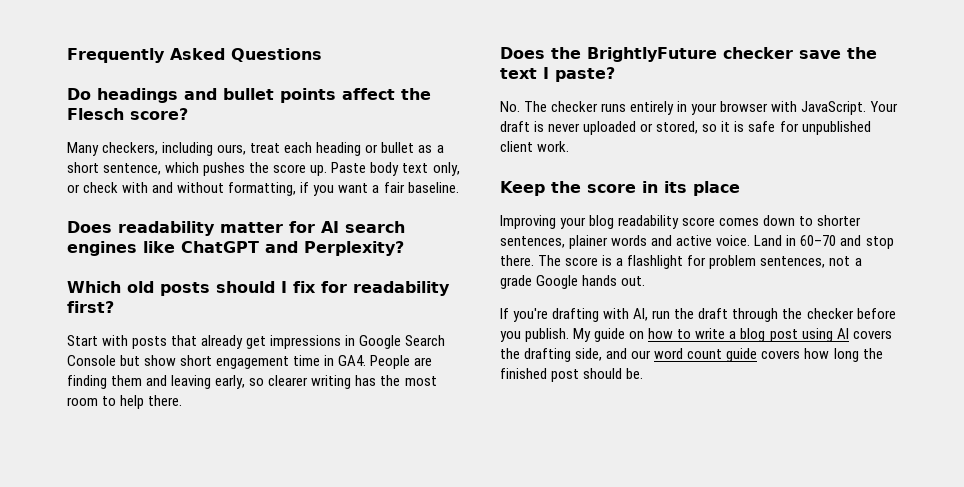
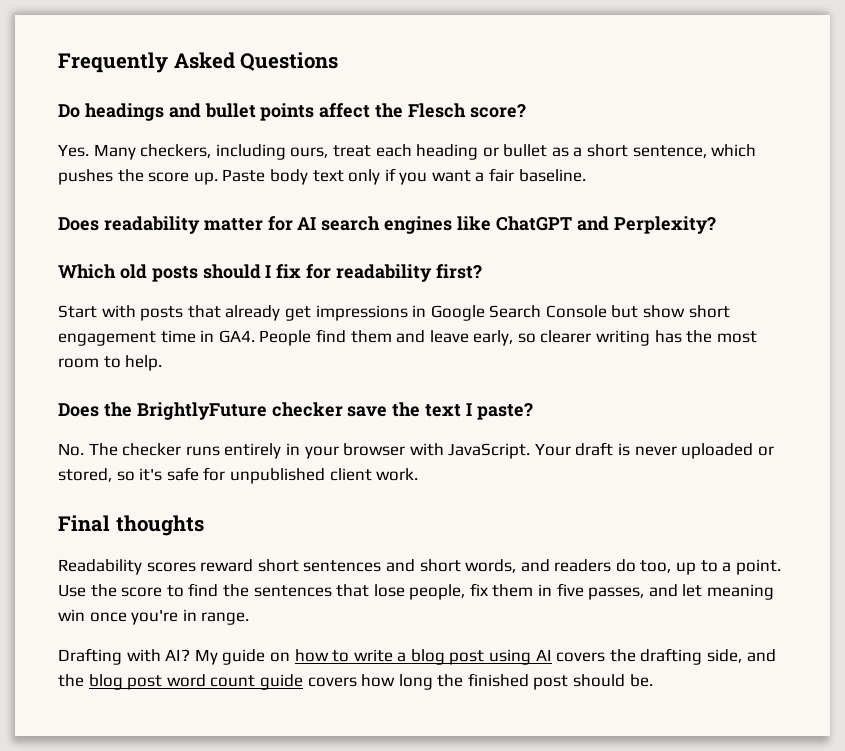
(188, 114) none -> [58,144,89,157] Yes.
[432,162,460,176] [67,182,297,196] only, or check with and without formatting, -> [348,169,381,185] only
[414,357,433,366] [67,375,107,389] are finding -> [315,329,346,343] find
[171,375,212,389] leaving -> [429,330,469,343] leave
[120,395,183,409] help there. -> [125,355,163,371] help.
[721,121,745,132] it is -> [139,468,163,481] it's
[500,181,740,196] [500,215,862,229] [500,235,894,249] [500,255,862,269] [500,275,646,289] [500,308,896,322] [500,328,570,342] Keep the score in its place // Improving your blog readability score comes down to shorter sentences, plainer words and active voice. Land in 60–70 and stop there. The score is a flashlight for problem sentences, not a grade Google hands out. // If you're drafting with AI, run the draft through the checker before you publish. -> [58,515,204,536] [58,559,781,575] [58,583,775,600] [58,609,250,625] [58,648,191,665] Final thoughts // Readability scores reward short sentences and short words, and readers do too, up to a point. Use the score to find the sentences that lose people, fix them in five passes, and let meaning win once you're in range. // Drafting with AI?
[631,350,652,359] our -> [58,674,163,690] the blog post

